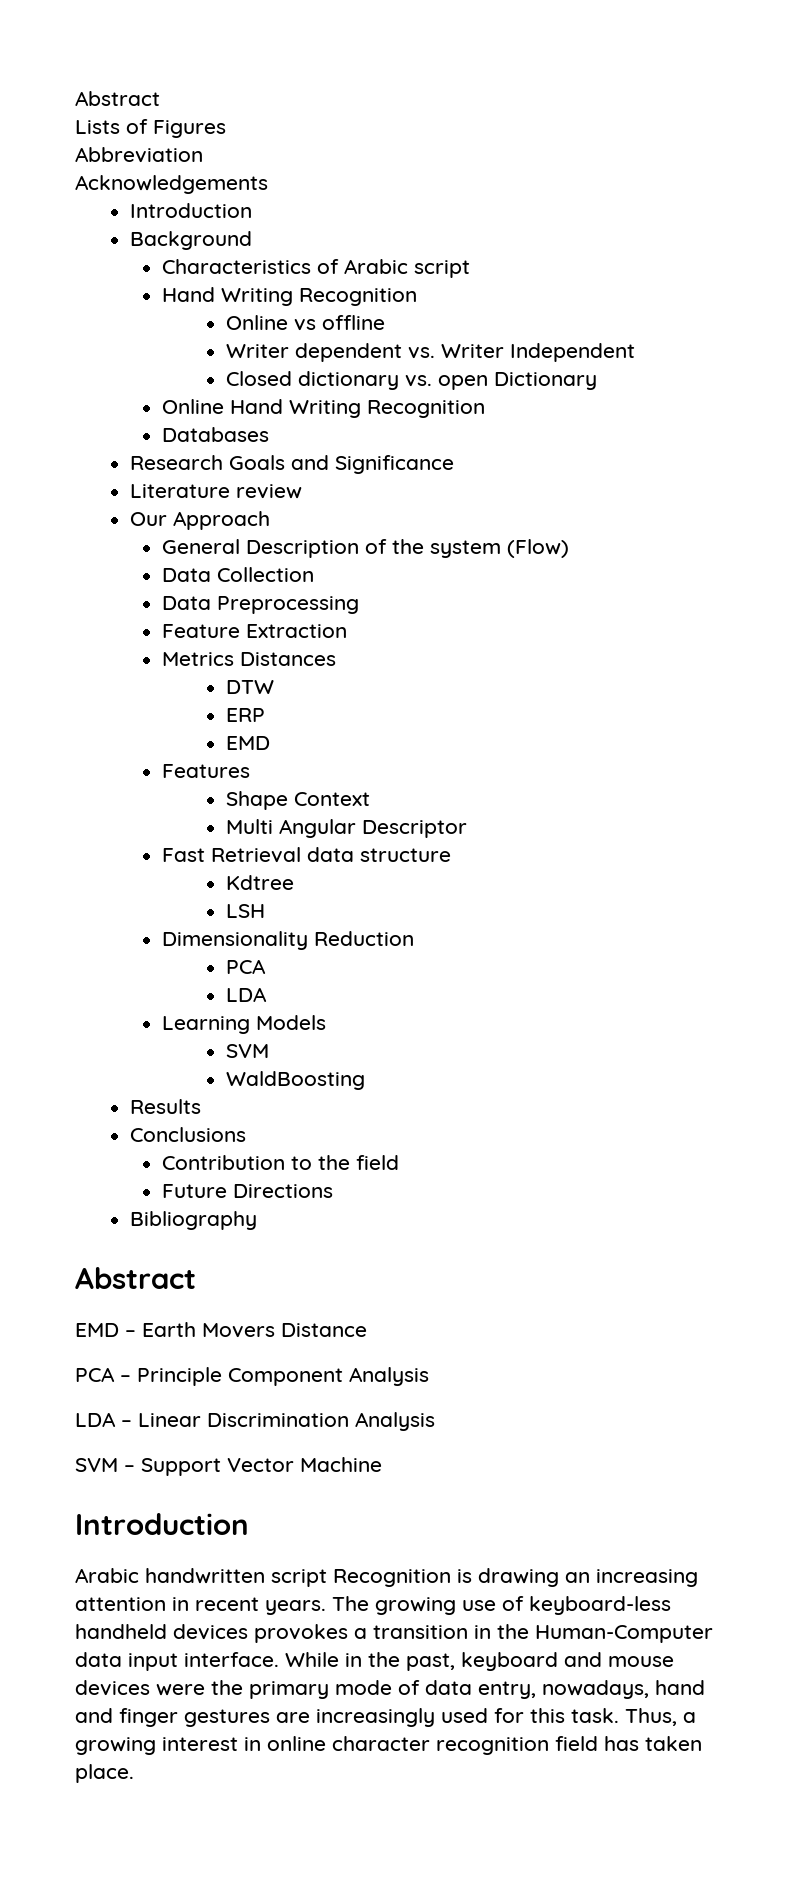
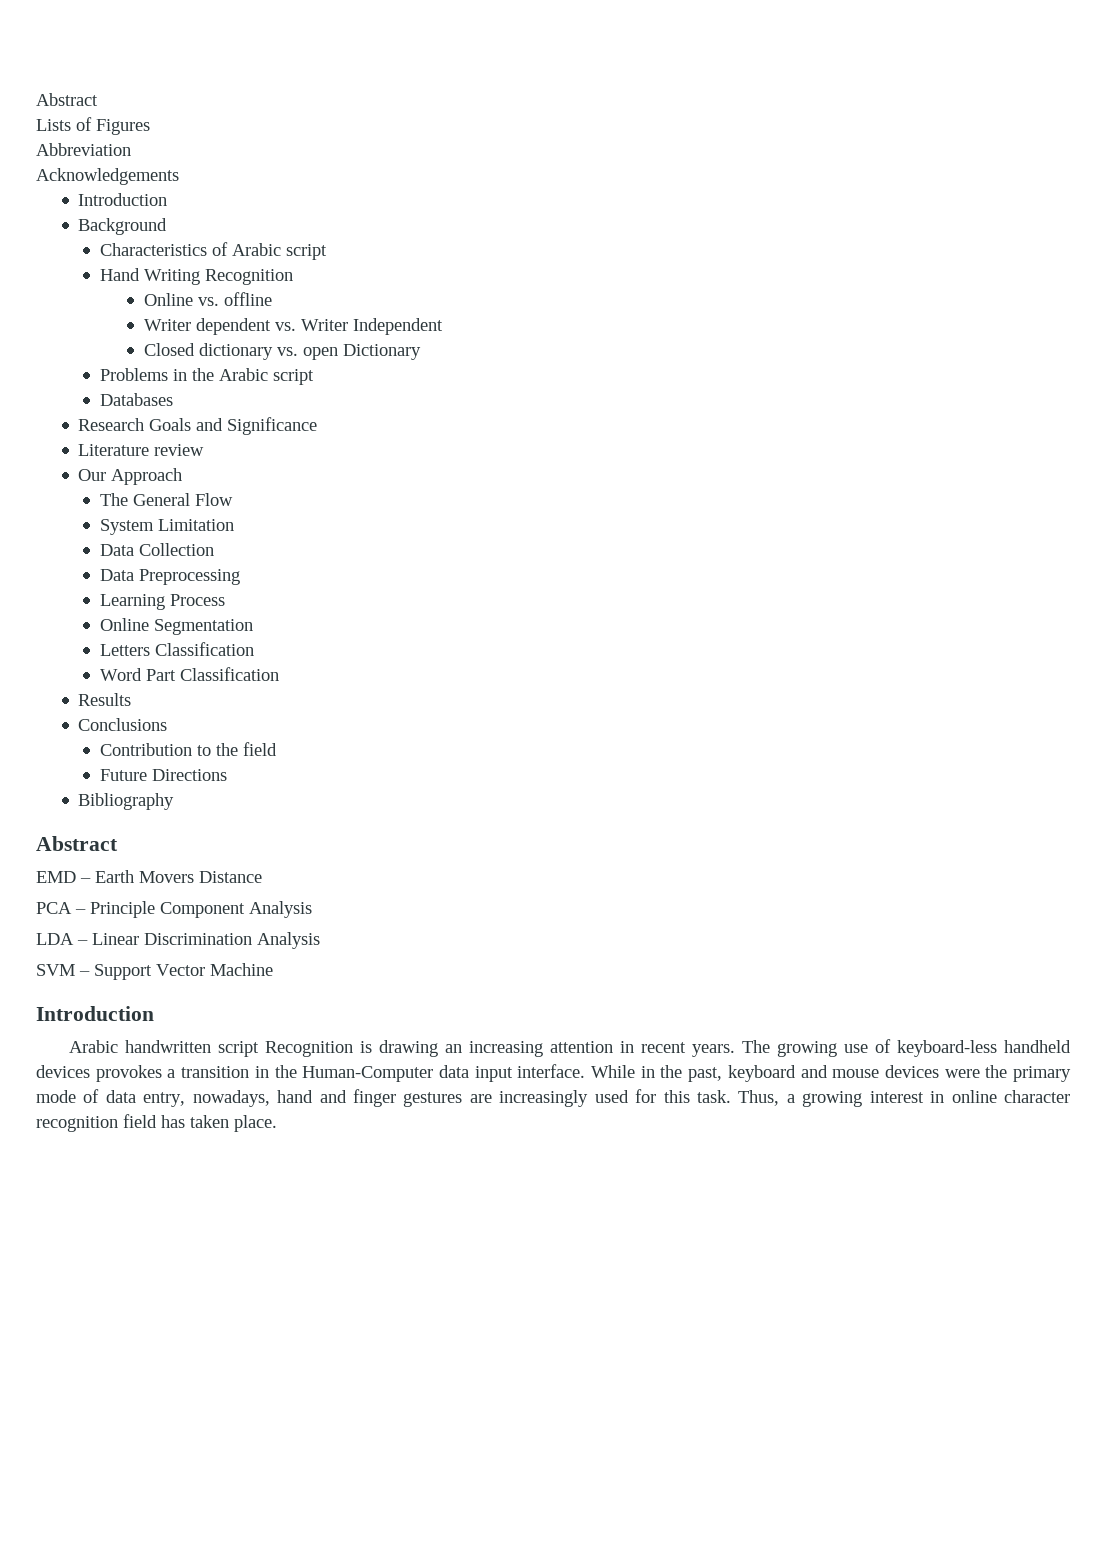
[293,319,316,331] vs -> [197,297,219,306] vs.
[161,399,485,418] Online Hand Writing Recognition -> [100,368,315,385] Problems in the Arabic script
[161,539,569,558] [161,567,314,582] [161,596,359,614] [161,624,347,638] [161,652,336,666] [225,680,274,694] [225,708,265,722] [225,736,270,750] [161,764,250,778] [225,791,370,810] [225,819,467,838] [161,847,451,863] [225,875,294,890] [225,904,265,918] [161,931,414,950] [225,959,266,974] [225,987,267,1002] [161,1015,326,1034] [225,1044,269,1058] [225,1071,365,1090] General Description of the system (Flow) // Data Collection // Data Preprocessing // Feature Extraction // Metrics Distances // DTW // ERP // EMD // Features // Shape Context // Multi Angular Descriptor // Fast Retrieval data structure // Kdtree // LSH // Dimensionality Reduction // PCA // LDA // Learning Models // SVM // WaldBoosting -> [100,493,234,506] [100,519,235,535] [100,543,215,556] [100,569,241,585] [100,594,226,610] [100,618,254,635] [100,642,255,656] [100,667,280,681] The General Flow // System Limitation // Data Collection // Data Preprocessing // Learning Process // Online Segmentation // Letters Classification // Word Part Classification

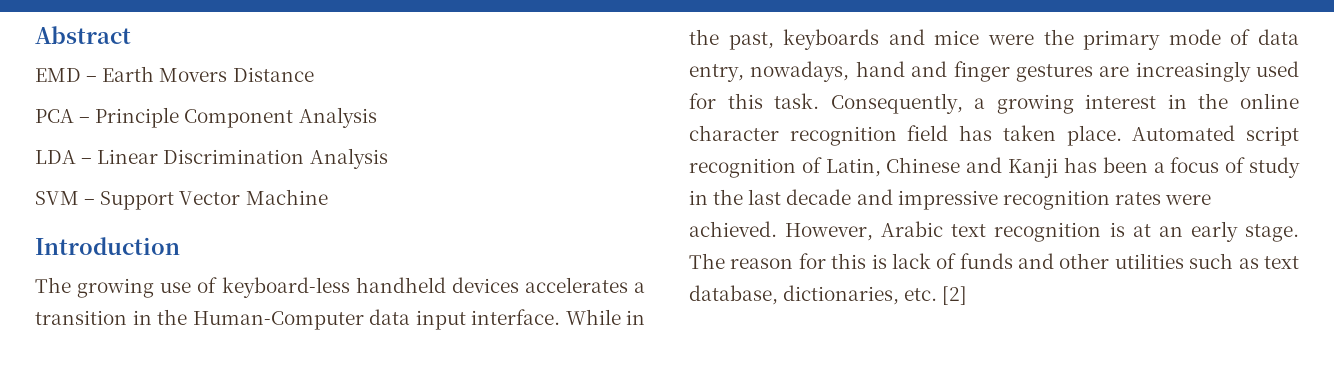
[36,93,98,106] [36,117,150,135] [36,143,131,156] [36,168,179,185] [78,193,168,206] [78,218,168,235] [100,242,328,260] [100,268,294,285] [143,292,272,306] [143,318,443,335] [143,343,421,360] [100,368,315,385] [100,393,174,406] [78,417,318,435] [78,444,205,456] [78,468,183,485] [100,493,234,506] [100,519,235,535] [100,543,215,556] [100,569,241,585] [100,594,226,610] [100,618,254,635] [100,642,255,656] [100,667,280,681] [78,693,132,706] [78,718,168,731] [100,742,278,756] [100,769,228,781] [78,793,175,810] [36,836,118,851] Abstract // Lists of Figures // Abbreviation // Acknowledgements // Introduction // Background // Characteristics of Arabic script // Hand Writing Recognition // Online vs. offline // Writer dependent vs. Writer Independent // Closed dictionary vs. open Dictionary // Problems in the Arabic script // Databases // Research Goals and Significance // Literature review // Our Approach // The General Flow // System Limitation // Data Collection // Data Preprocessing // Learning Process // Online Segmentation // Letters Classification // Word Part Classification // Results // Conclusions // Contribution to the field // Future Directions // Bibliography // Abstract -> [35,26,131,44] Abstract
[69,1040,736,1057] Arabic handwritten script Recognition is drawing an increasing attention in recent years. -> (180, 246) none
[95,1065,162,1082] provokes -> [524,277,628,293] accelerates
[727,1065,939,1082] keyboard and mouse devices -> [783,29,980,50] keyboards and mice
[738,1090,780,1106] Thus, -> [830,93,963,114] Consequently,
(945, 1097) none -> [1198,93,1229,109] the
(277, 1123) none -> [1132,125,1299,146] [689,157,1300,178] [689,189,1212,210] [689,221,1300,242] [689,253,1299,269] [689,285,968,305] Automated script recognition of Latin, Chinese and Kanji has been a focus of study in the last decade and impressive recognition rates were achieved. However, Arabic text recognition is at an early stage. The reason for this is lack of funds and other utilities such as text database, dictionaries, etc. [2]

